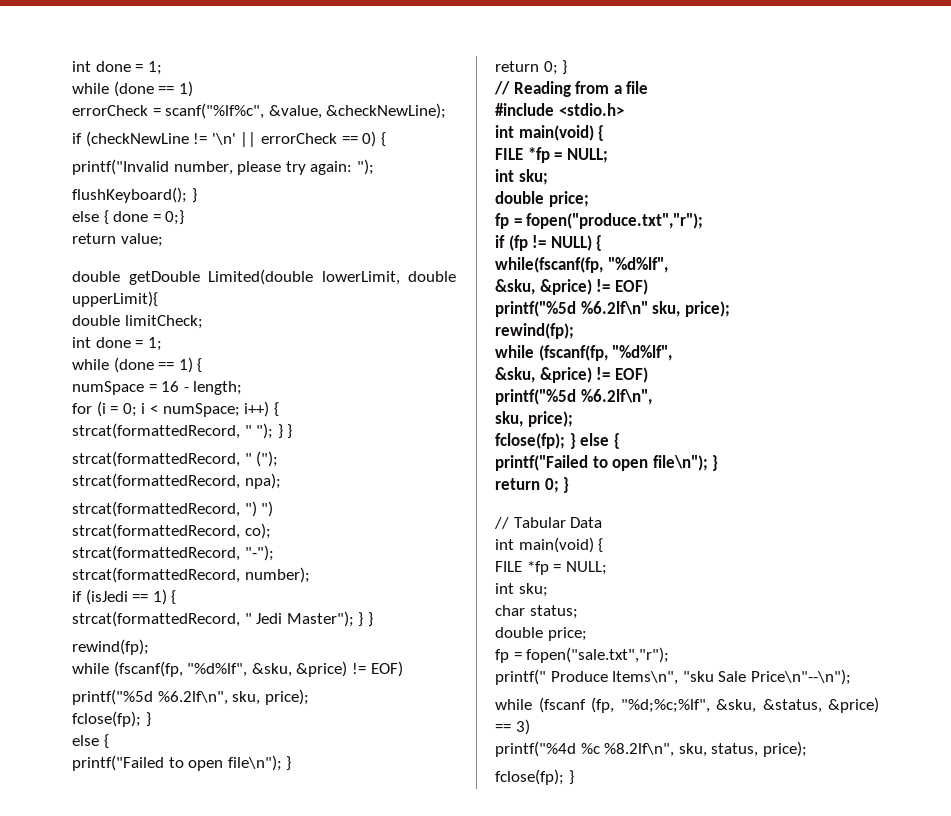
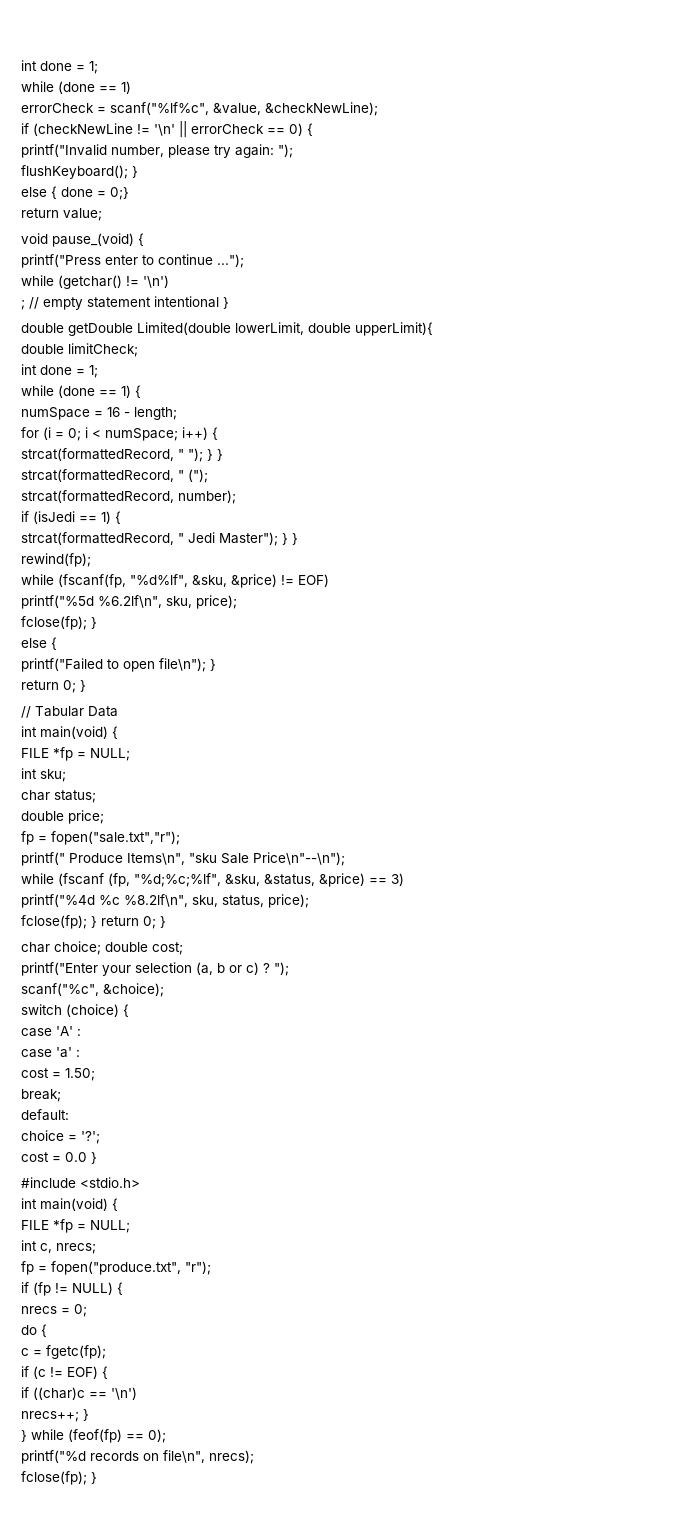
(163, 240) none -> [21,233,144,247] [21,254,244,268] [21,275,169,289] [21,296,229,310] // void pause_(void) { // printf("Press enter to continue ..."); // while (getchar() != '\n') // ; // empty statement intentional }
[72,473,281,489] [72,501,274,517] [72,523,271,539] [72,545,274,561] // strcat(formattedRecord, npa); // strcat(formattedRecord, ") ") // strcat(formattedRecord, co); // strcat(formattedRecord, "-"); -> (208, 476) none
[494,81,649,97] [495,103,624,116] [495,125,605,141] [495,147,608,163] [495,169,548,185] [495,191,589,207] [495,213,704,229] [495,235,603,251] [495,257,668,273] [495,279,648,295] [495,301,730,317] [495,323,574,339] [495,345,673,361] [495,367,648,383] [495,389,652,405] [495,411,573,427] [495,433,620,449] [495,455,719,471] [495,477,570,493] // // Reading from a file // #include <stdio.h> // int main(void) { // FILE *fp = NULL; // int sku; // double price; // fp = fopen("produce.txt","r"); // if (fp != NULL) { // while(fscanf(fp, "%d%lf", // &sku, &price) != EOF) // printf("%5d %6.2lf\n" sku, price); // rewind(fp); // while (fscanf(fp, "%d%lf", // &sku, &price) != EOF) // printf("%5d %6.2lf\n", // sku, price); // fclose(fp); } else { // printf("Failed to open file\n"); } // return 0; } -> (86, 686) none
(807, 749) none -> [21,915,166,929] [21,941,183,955] [21,962,289,976] [21,983,164,997] [21,1004,129,1017] [21,1026,81,1037] [21,1047,80,1058] [21,1068,95,1081] [21,1089,61,1102] [21,1109,69,1121] [21,1130,100,1144] [21,1152,97,1164] [21,1177,140,1188] [21,1198,118,1211] [21,1219,130,1233] [21,1240,96,1254] [21,1261,211,1275] [21,1282,123,1296] [21,1304,87,1317] [21,1324,47,1337] [21,1345,106,1359] [21,1366,108,1379] [21,1387,137,1400] [21,1409,89,1422] [21,1429,166,1443] [21,1450,254,1464] // fclose(fp); } return 0; } // char choice; double cost; // printf("Enter your selection (a, b or c) ? "); // scanf("%c", &choice); // switch (choice) { // case 'A' : // case 'a' : // cost = 1.50; // break; // default: // choice = '?'; // cost = 0.0 } // #include <stdio.h> // int main(void) { // FILE *fp = NULL; // int c, nrecs; // fp = fopen("produce.txt", "r"); // if (fp != NULL) { // nrecs = 0; // do { // c = fgetc(fp); // if (c != EOF) { // if ((char)c == '\n') // nrecs++; } // } while (feof(fp) == 0); // printf("%d records on file\n", nrecs);

